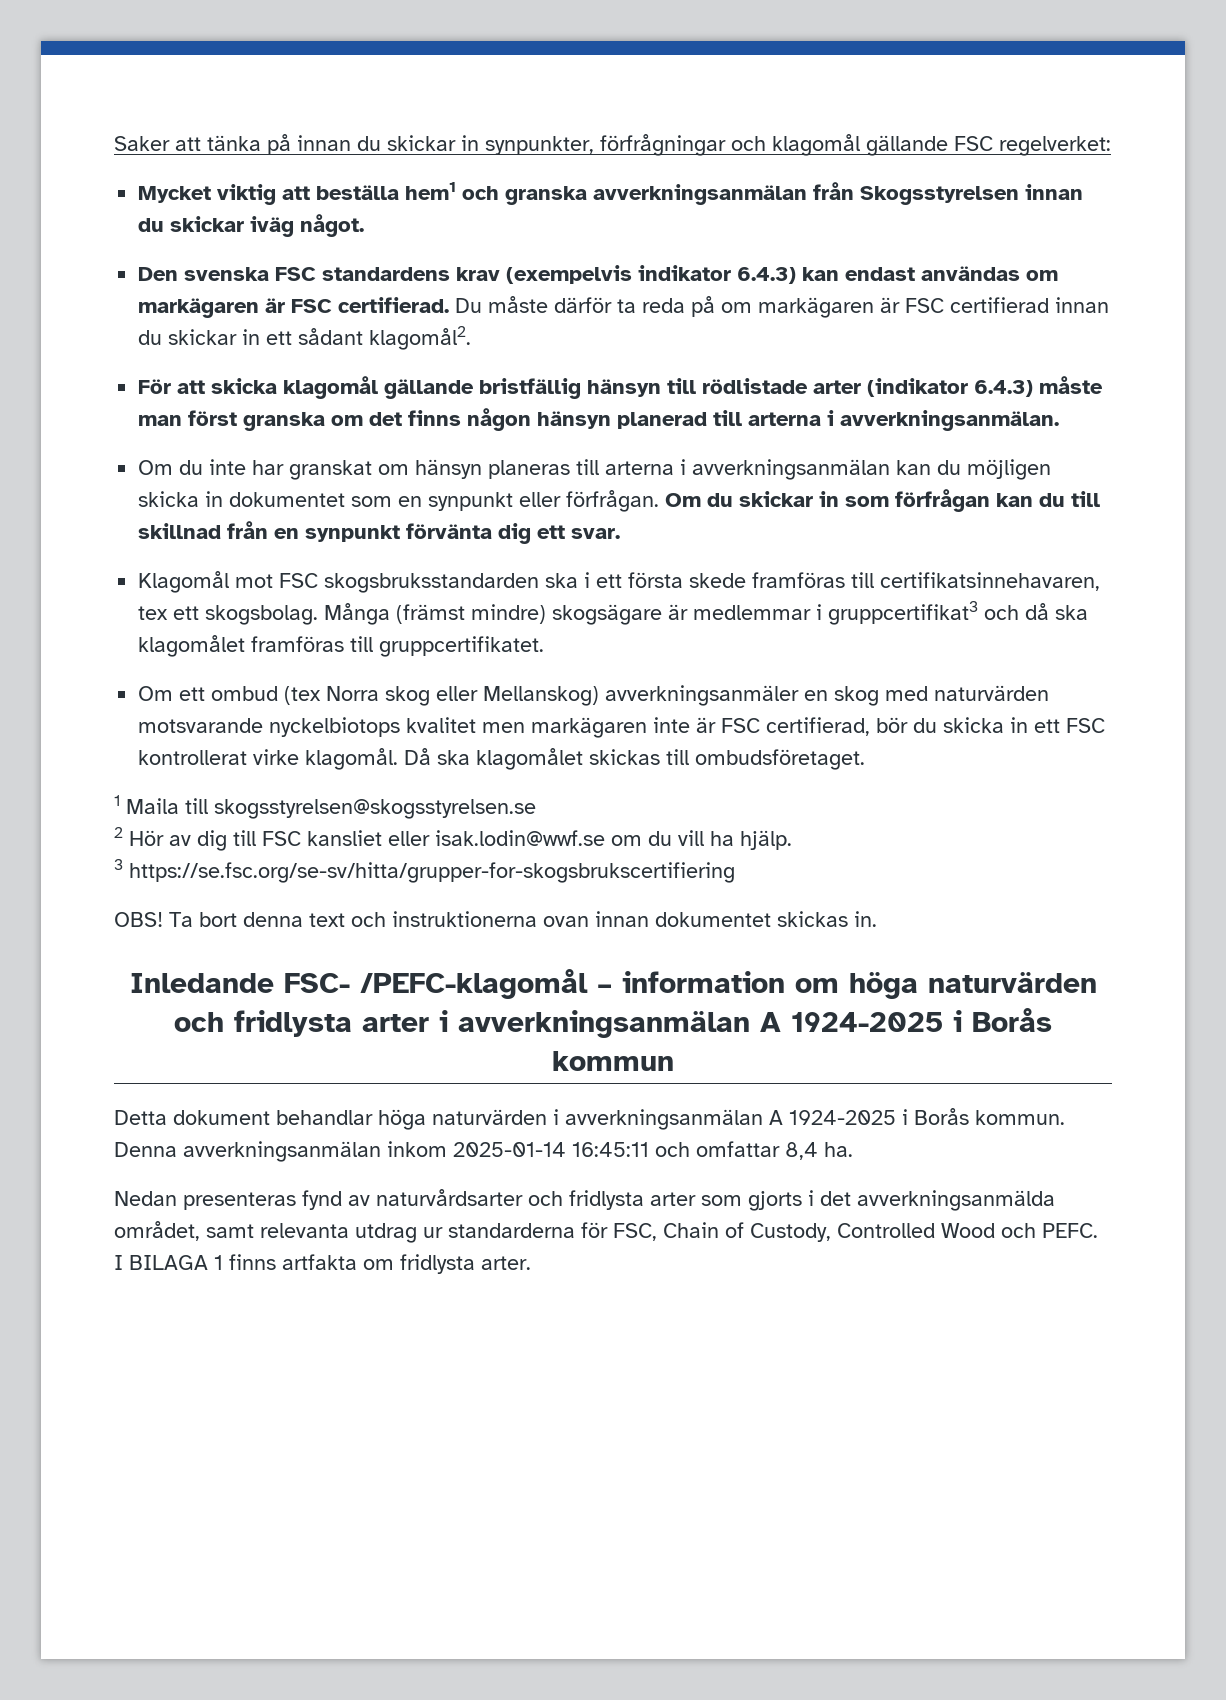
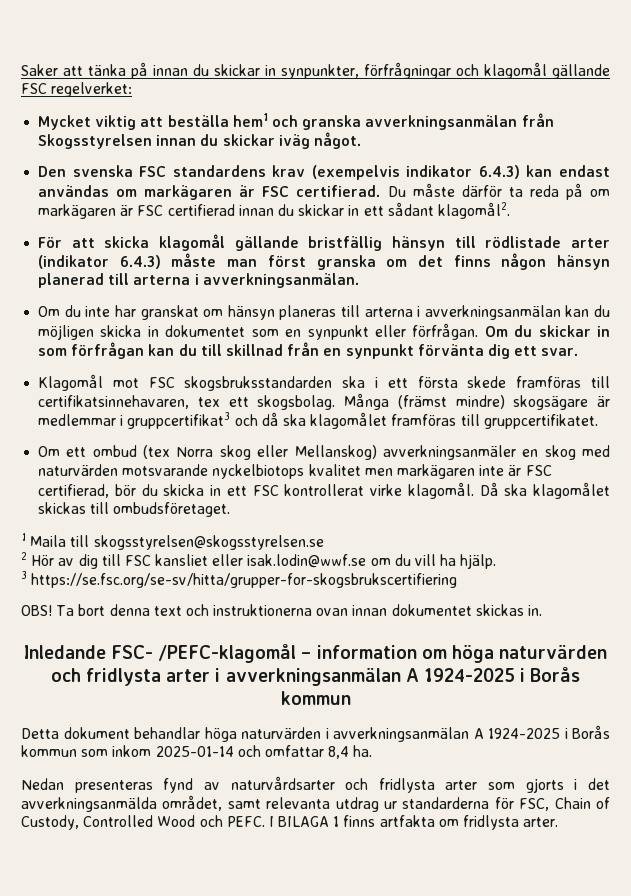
[975,1110,1065,1125] [114,1141,381,1162] kommun. Denna avverkningsanmälan -> [21,745,109,757] kommun som
[572,1142,649,1157] 16:45:11 -> (234, 751) none

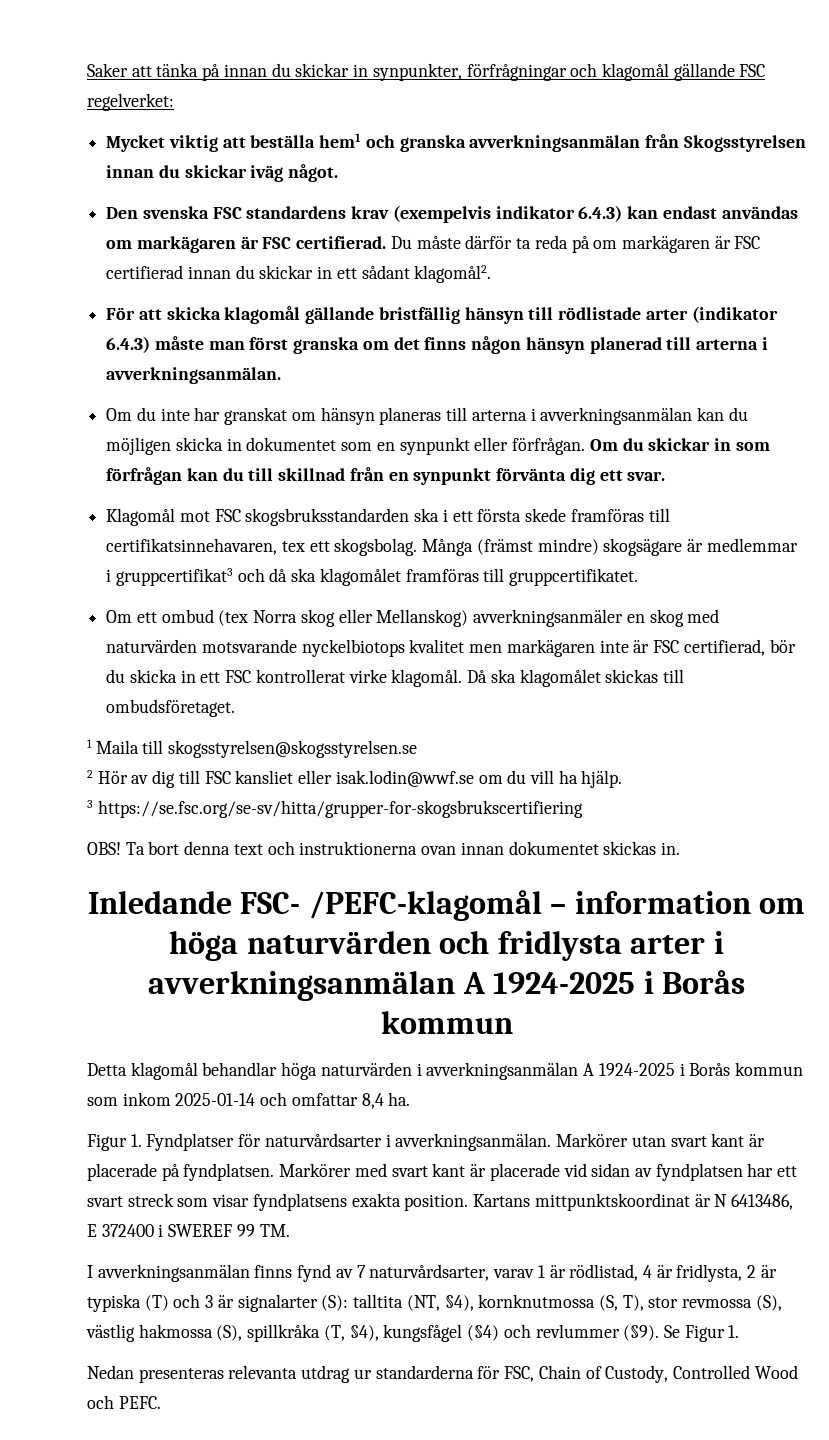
[63,727,130,739] dokument -> [130,1062,198,1080] klagomål
[21,776,610,793] [21,795,261,812] Nedan presenteras fynd av naturvårdsarter och fridlysta arter som gjorts i det avverkningsanmälda området, samt -> [87,1133,765,1151] [87,1163,798,1181] [87,1193,793,1211] [87,1224,290,1237] [87,1264,777,1282] [87,1294,782,1312] [86,1324,740,1342] [87,1365,224,1383] Figur 1. Fyndplatser för naturvårdsarter i avverkningsanmälan. Markörer utan svart kant är placerade på fyndplatsen. Markörer med svart kant är placerade vid sidan av fyndplatsen har ett svart streck som visar fyndplatsens exakta position. Kartans mittpunktskoordinat är N 6413486, E 372400 i SWEREF 99 TM. // I avverkningsanmälan finns fynd av 7 naturvårdsarter, varav 1 är rödlistad, 4 är fridlysta, 2 är typiska (T) och 3 är signalarter (S): talltita (NT, §4), kornknutmossa (S, T), stor revmossa (S), västlig hakmossa (S), spillkråka (T, §4), kungsfågel (§4) och revlummer (§9). Se Figur 1. // Nedan presenteras
[268,815,559,830] I BILAGA 1 finns artfakta om fridlysta arter. -> (161, 1402) none

